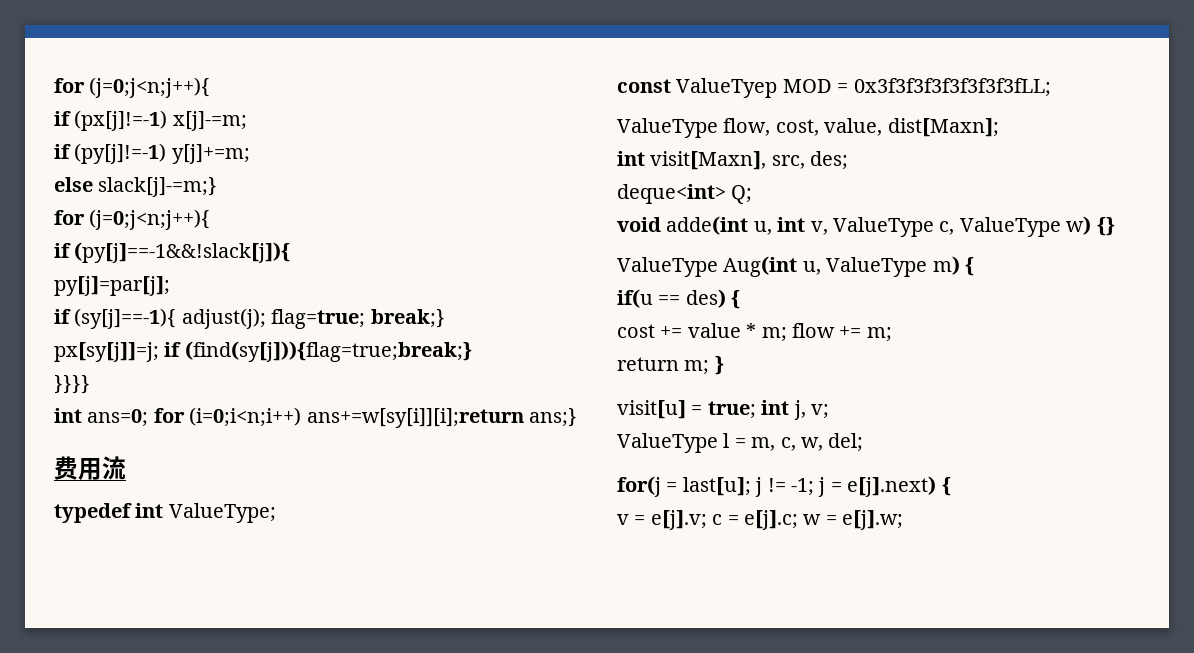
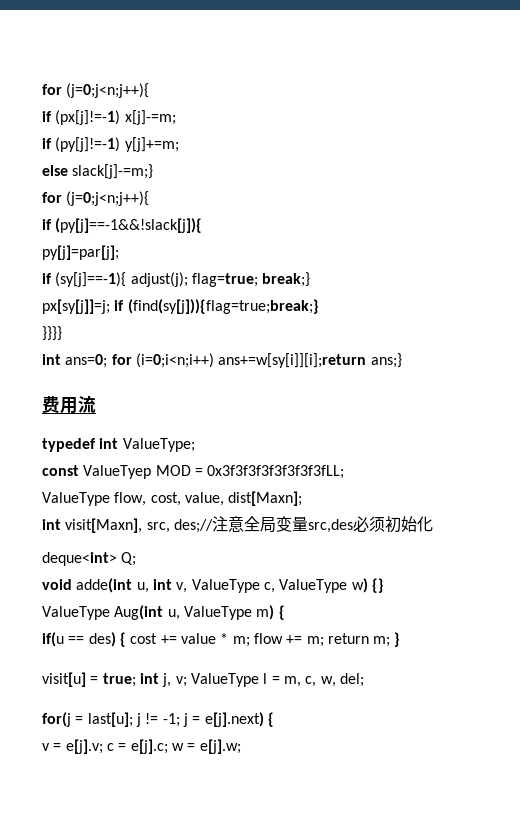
[810,151,849,170] des; -> [173,516,433,533] des;//注意全局变量src,des必须初始化
(741, 299) // -> (126, 639) none
(892, 334) // -> (324, 641) none
(829, 411) // -> (187, 681) none

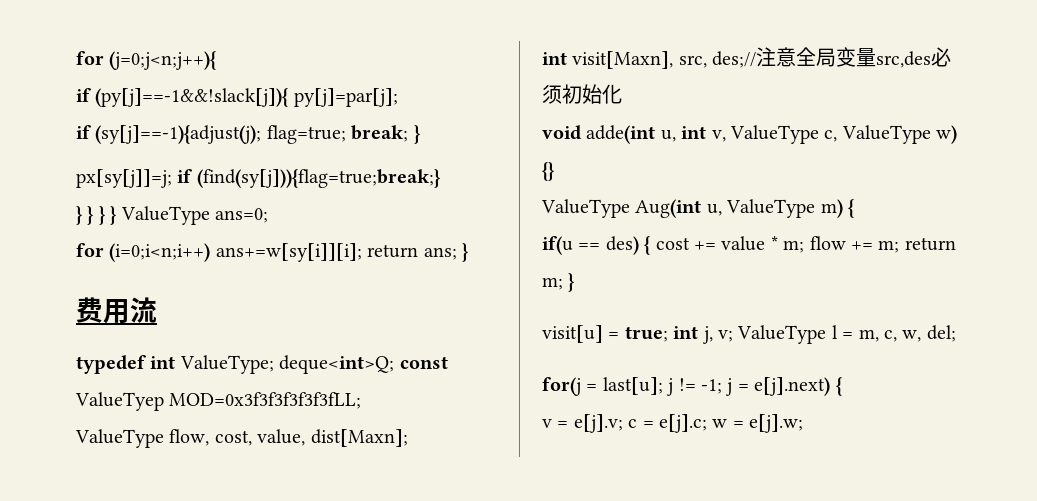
[42,83,150,98] [42,110,176,125] [42,137,179,152] [42,164,154,179] [42,191,150,206] for (j=0;j<n;j++){ // if (px[j]!=-1) x[j]-=m; // if (py[j]!=-1) y[j]+=m; // else slack[j]-=m;} // for (j=0;j<n;j++){ -> [76,51,217,70] for (j=0;j<n;j++){
(203, 225) // -> (289, 97) none
[55,272,311,287] (sy[j]==-1){ adjust(j); flag=true; break;} -> [95,125,421,144] (sy[j]==-1){adjust(j); flag=true; break; }
[42,326,62,341] [42,353,402,368] }}}} // int ans=0; for (i=0;i<n;i++) ans+=w[sy[i]][i];return ans;} -> [76,206,268,225] [76,243,469,262] } } } } ValueType ans=0; // for (i=0;i<n;i++) ans+=w[sy[i]][i]; return ans; }
(195, 445) // -> [279,355,395,374] deque<int>Q;
[155,465,345,479] MOD = 0x3f3f3f3f3f3f3f3fLL; -> [169,392,362,409] MOD=0x3f3f3f3f3f3fLL;
[42,552,137,566] // deque<int> Q; -> (622, 94) none

